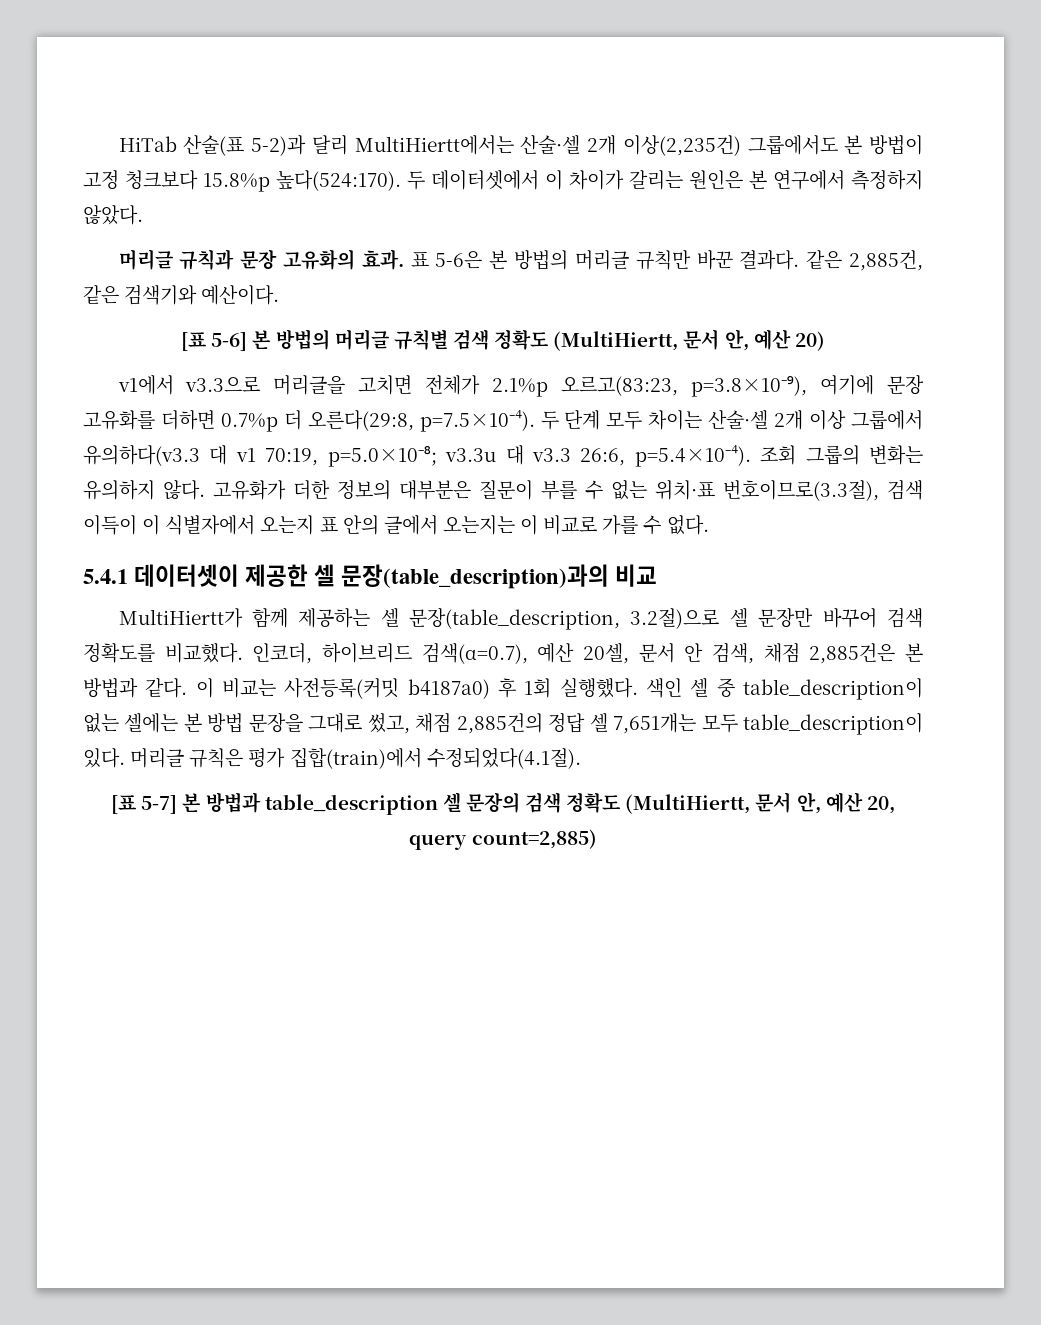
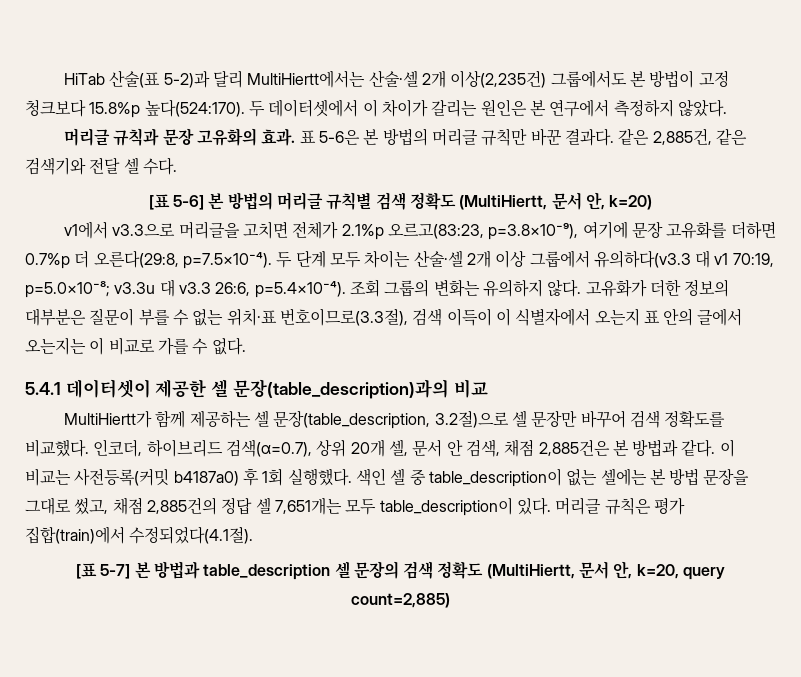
[201,285,280,305] 예산이다. -> [89,157,177,175] 전달 셀 수다.
[753,329,825,351] 예산 20) -> [609,195,653,210] k=20)
[537,643,630,664] 예산 20셀, -> [316,439,408,457] 상위 20개 셀,
[825,792,895,814] 예산 20, -> [636,564,679,579] k=20,

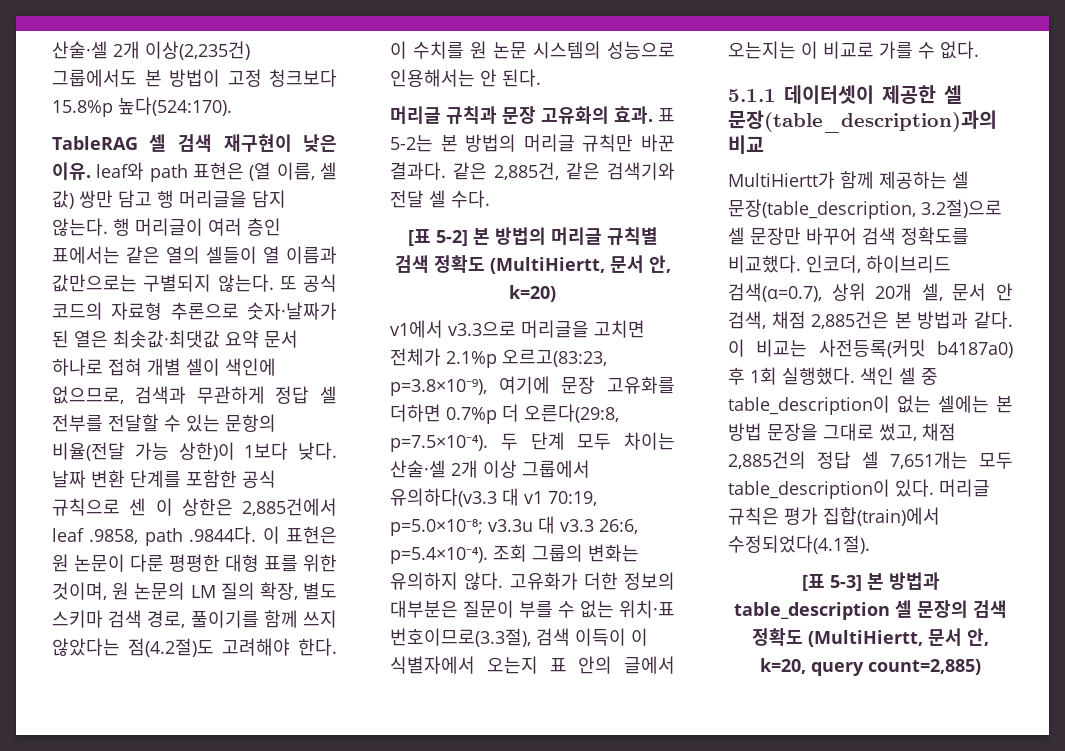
[64,70,366,88] HiTab 산술(표 5-2)과 달리 MultiHiertt에서는 -> (52, 50) none
[248,99,727,117] 두 데이터셋에서 이 차이가 갈리는 원인은 본 연구에서 측정하지 않았다. -> [52,134,337,152] [52,162,338,182] [52,190,286,209] [52,218,281,236] [52,246,337,264] [52,274,337,292] [52,302,337,320] [52,330,298,348] [52,358,276,376] [52,386,337,404] [52,414,276,432] [52,442,337,461] [52,470,276,488] [52,498,337,516] [52,526,337,546] [52,554,337,572] [52,582,337,600] [52,610,337,628] [52,638,337,657] [390,41,675,59] [390,69,541,87] // TableRAG 셀 검색 재구현이 낮은 이유. leaf와 path 표현은 (열 이름, 셀 값) 쌍만 담고 행 머리글을 담지 않는다. 행 머리글이 여러 층인 표에서는 같은 열의 셀들이 열 이름과 값만으로는 구별되지 않는다. 또 공식 코드의 자료형 추론으로 숫자·날짜가 된 열은 최솟값·최댓값 요약 문서 하나로 접혀 개별 셀이 색인에 없으므로, 검색과 무관하게 정답 셀 전부를 전달할 수 있는 문항의 비율(전달 가능 상한)이 1보다 낮다. 날짜 변환 단계를 포함한 공식 규칙으로 센 이 상한은 2,885건에서 leaf .9858, path .9844다. 이 표현은 원 논문이 다룬 평평한 대형 표를 위한 것이며, 원 논문의 LM 질의 확장, 별도 스키마 검색 경로, 풀이기를 함께 쓰지 않았다는 점(4.2절)도 고려해야 한다. 이 수치를 원 논문 시스템의 성능으로 인용해서는 안 된다.
[318,130,360,145] 5-6은 -> [390,135,433,152] 5-2는
[173,195,205,210] 5-6] -> [435,230,468,246] 5-2]
[25,382,61,395] 5.4.1 -> [728,89,776,102] 5.1.1
[100,564,131,579] 5-7] -> [829,575,862,591] 5-3]

